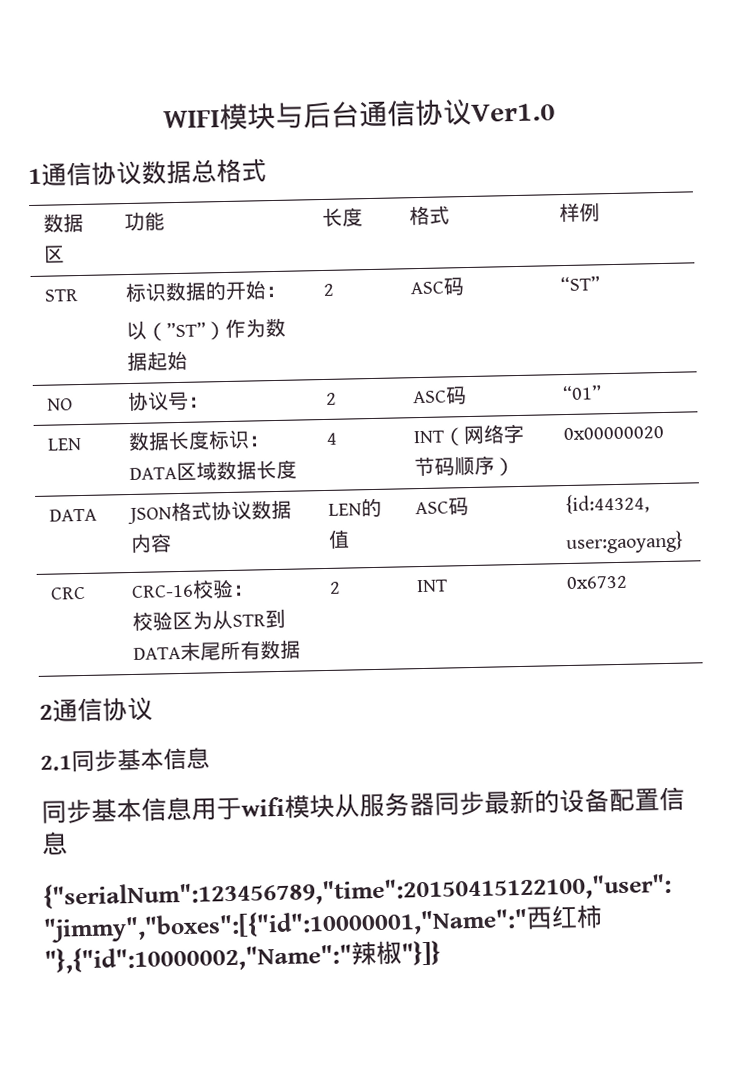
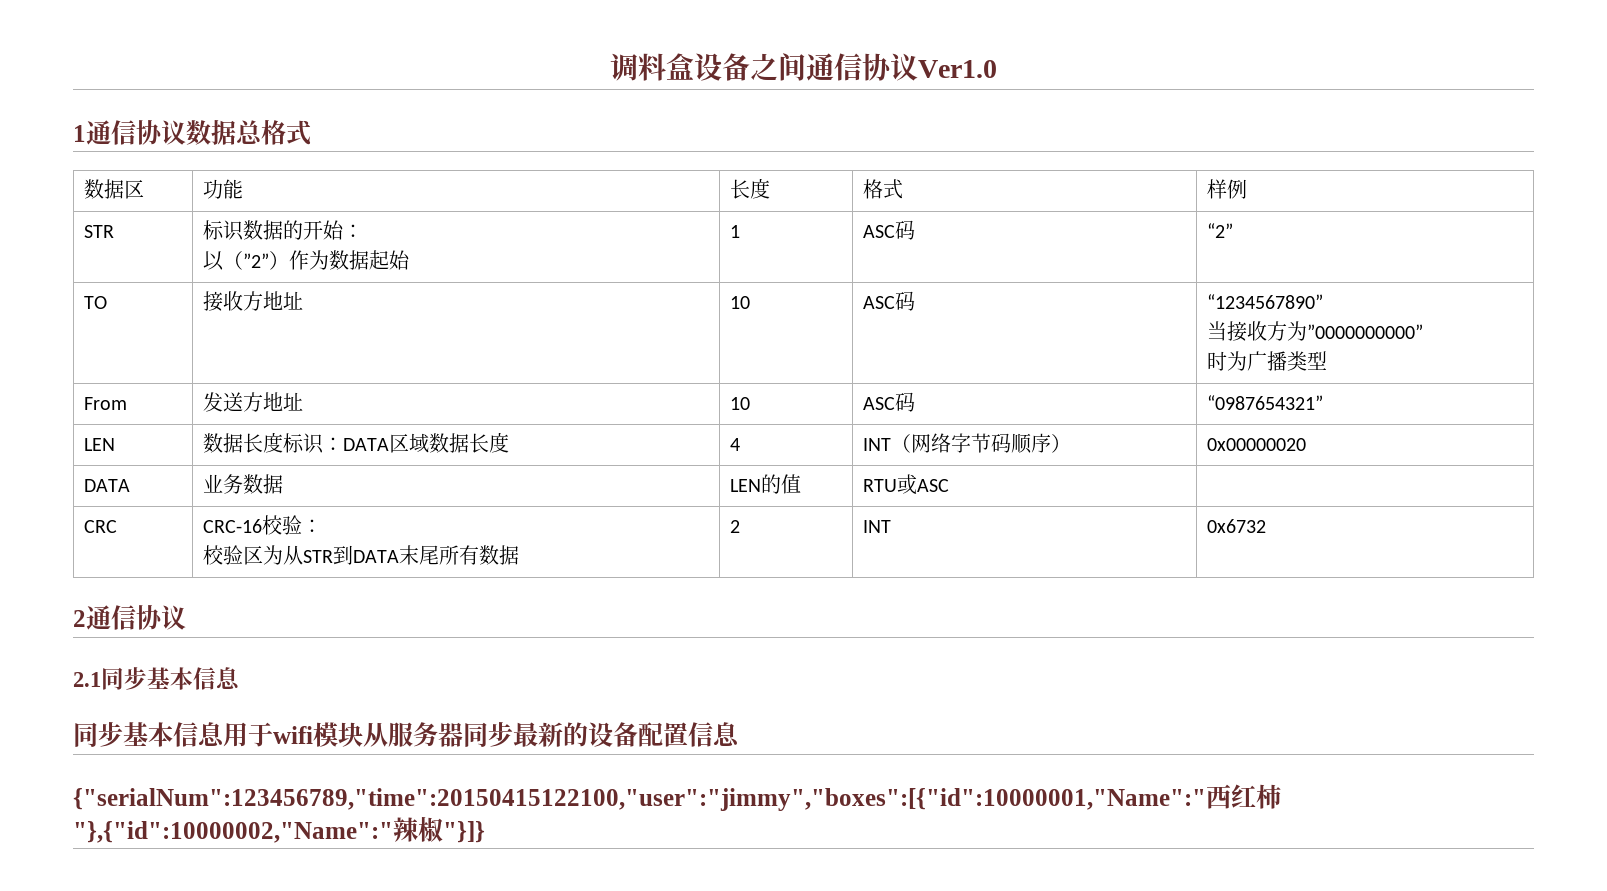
[163,101,360,131] WIFI模块与后台 -> [610,53,806,81] 调料盒设备之间
[166,321,207,338] ”ST” -> [243,253,270,268] ”2”
[323,283,335,296] [410,277,466,296] [560,275,601,292] [47,398,74,411] [127,391,210,412] [325,392,338,405] [412,386,468,405] [562,384,603,401] 2 | ASC码 | “ST” // NO | 协议号： | 2 | ASC码 | “01” -> [730,225,741,238] [863,220,916,240] [1207,223,1234,238] [84,296,108,309] [203,291,304,312] [730,296,751,309] [863,291,916,311] [1207,294,1324,309] [1207,321,1424,342] [1207,351,1328,371] [84,397,128,410] [203,392,304,412] [730,397,751,410] [863,392,916,412] [1207,395,1324,410] 1 | ASC码 | “2” // TO | 接收方地址 | 10 | ASC码 | “1234567890” // 当接收方为”0000000000” // 时为广播类型 // From | 发送方地址 | 10 | ASC码 | “0987654321”
[127,499,293,525] [130,533,173,553] JSON格式协议数据内容 -> [203,474,284,494] 业务数据
[415,497,470,516] [565,493,651,515] [565,530,685,555] ASC码 | {id:44324, // user:gaoyang} -> [863,474,950,495] RTU或ASC |

